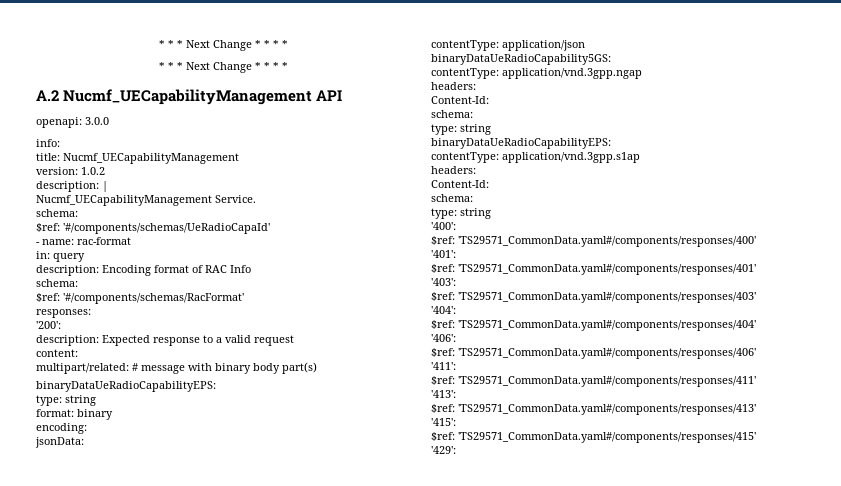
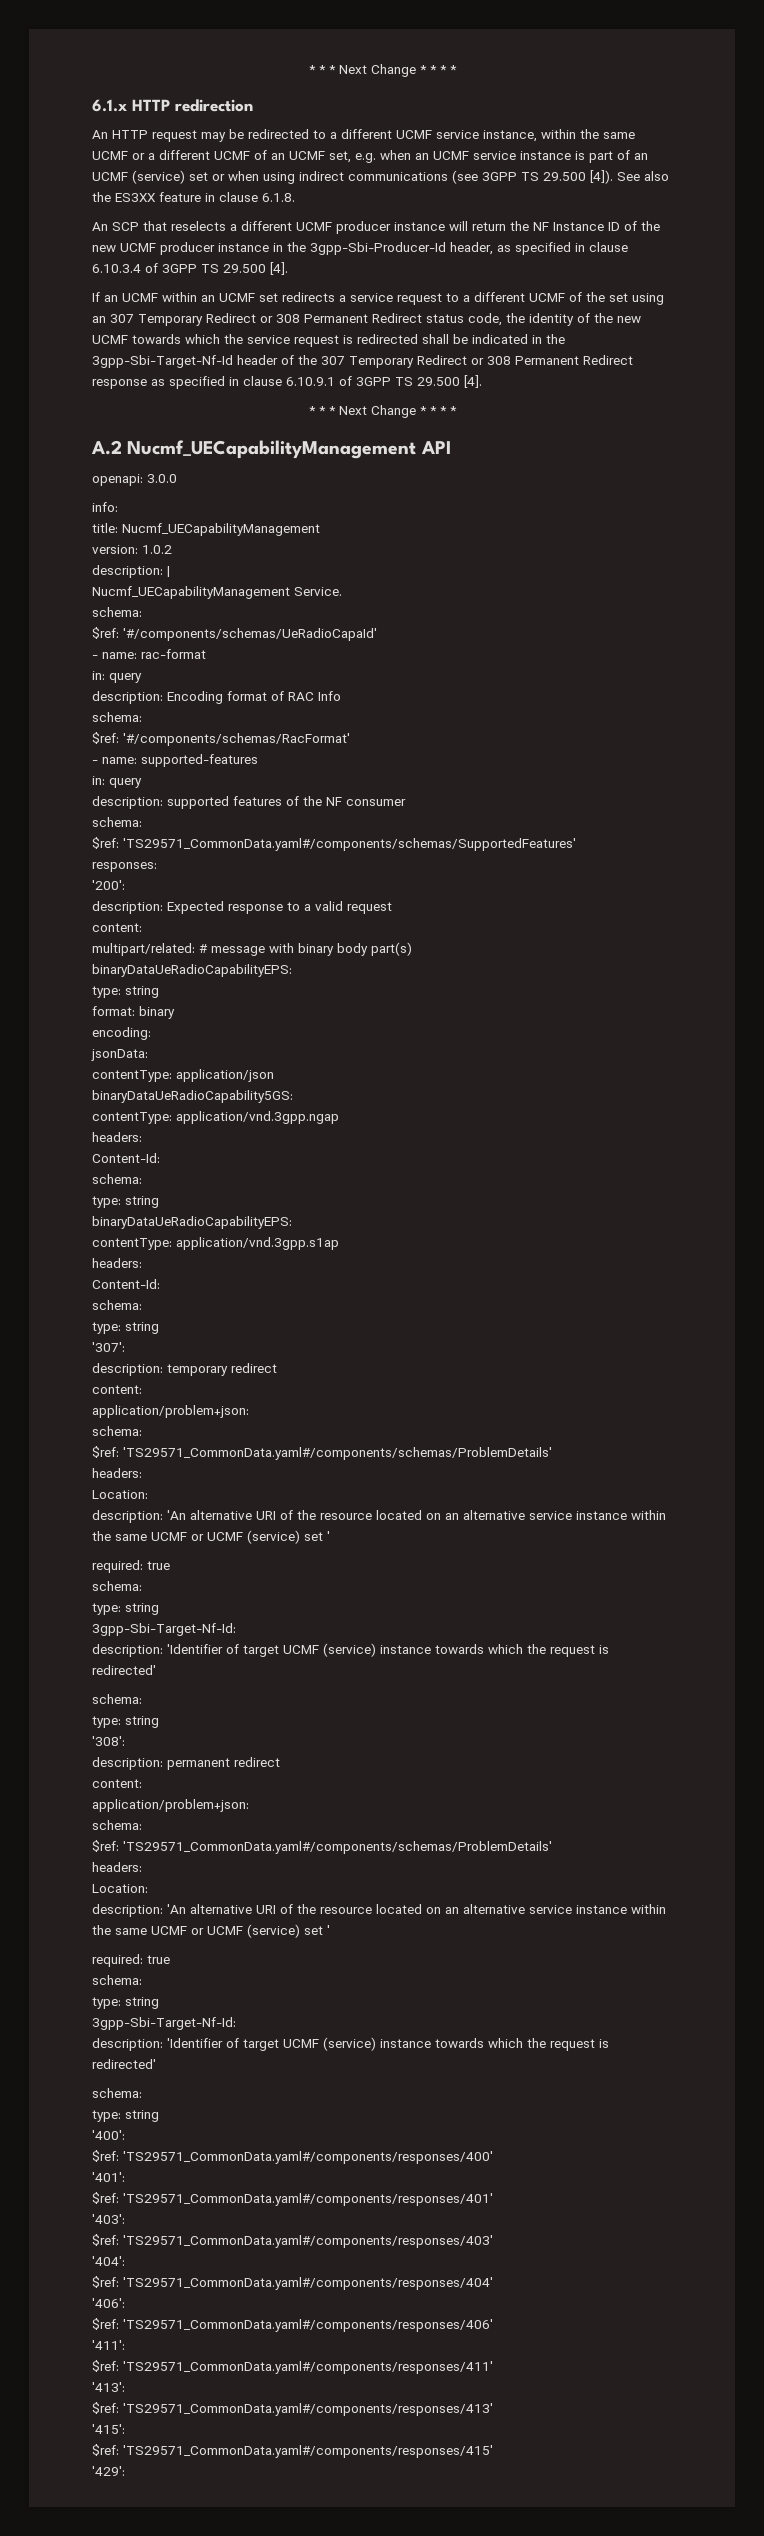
[158,40,288,51] * * * Next Change * * * * -> [308,64,457,77] [92,99,253,112] [92,129,635,142] [92,150,648,163] [92,170,669,184] [92,192,295,202] [92,221,660,234] [92,242,628,255] [92,262,288,275] [92,292,664,305] [92,313,641,326] [92,334,565,347] [92,355,633,368] [92,375,482,389] * * * Next Change * * * * // 6.1.x HTTP redirection // An HTTP request may be redirected to a different UCMF service instance, within the same UCMF or a different UCMF of an UCMF set, e.g. when an UCMF service instance is part of an UCMF (service) set or when using indirect communications (see 3GPP TS 29.500 [4]). See also the ES3XX feature in clause 6.1.8. // An SCP that reselects a different UCMF producer instance will return the NF Instance ID of the new UCMF producer instance in the 3gpp-Sbi-Producer-Id header, as specified in clause 6.10.3.4 of 3GPP TS 29.500 [4]. // If an UCMF within an UCMF set redirects a service request to a different UCMF of the set using an 307 Temporary Redirect or 308 Permanent Redirect status code, the identity of the new UCMF towards which the service request is redirected shall be indicated in the 3gpp-Sbi-Target-Nf-Id header of the 307 Temporary Redirect or 308 Permanent Redirect response as specified in clause 6.10.9.1 of 3GPP TS 29.500 [4].
(244, 298) none -> [92,754,258,767] [92,776,142,788] [92,796,406,809] [92,817,142,827] [92,837,576,851] // - name: supported-features // in: query // description: supported features of the NF consumer // schema: // $ref: 'TS29571_CommonData.yaml#/components/schemas/SupportedFeatures'
(491, 213) none -> [92,1342,125,1352] [92,1363,277,1376] [92,1385,142,1394] [92,1405,249,1418] [92,1426,142,1436] [92,1446,552,1460] [92,1468,142,1478] [92,1490,148,1499] [92,1510,666,1523] [92,1530,330,1544] [92,1560,170,1573] [92,1581,142,1591] [92,1603,159,1615] [92,1623,236,1636] [92,1643,609,1657] [92,1665,156,1675] [92,1694,142,1704] [92,1716,159,1728] [92,1736,125,1746] [92,1757,280,1770] [92,1779,142,1788] [92,1799,249,1812] [92,1820,142,1830] [92,1840,552,1854] [92,1862,142,1872] [92,1884,148,1893] [92,1904,666,1917] [92,1924,330,1938] [92,1954,170,1967] [92,1975,142,1985] [92,1997,159,2009] [92,2017,236,2030] [92,2037,609,2051] [92,2059,156,2069] [92,2088,142,2098] [92,2110,159,2122] // '307': // description: temporary redirect // content: // application/problem+json: // schema: // $ref: 'TS29571_CommonData.yaml#/components/schemas/ProblemDetails' // headers: // Location: // description: 'An alternative URI of the resource located on an alternative service instance within the same UCMF or UCMF (service) set ' // required: true // schema: // type: string // 3gpp-Sbi-Target-Nf-Id: // description: 'Identifier of target UCMF (service) instance towards which the request is redirected' // schema: // type: string // '308': // description: permanent redirect // content: // application/problem+json: // schema: // $ref: 'TS29571_CommonData.yaml#/components/schemas/ProblemDetails' // headers: // Location: // description: 'An alternative URI of the resource located on an alternative service instance within the same UCMF or UCMF (service) set ' // required: true // schema: // type: string // 3gpp-Sbi-Target-Nf-Id: // description: 'Identifier of target UCMF (service) instance towards which the request is redirected' // schema: // type: string

